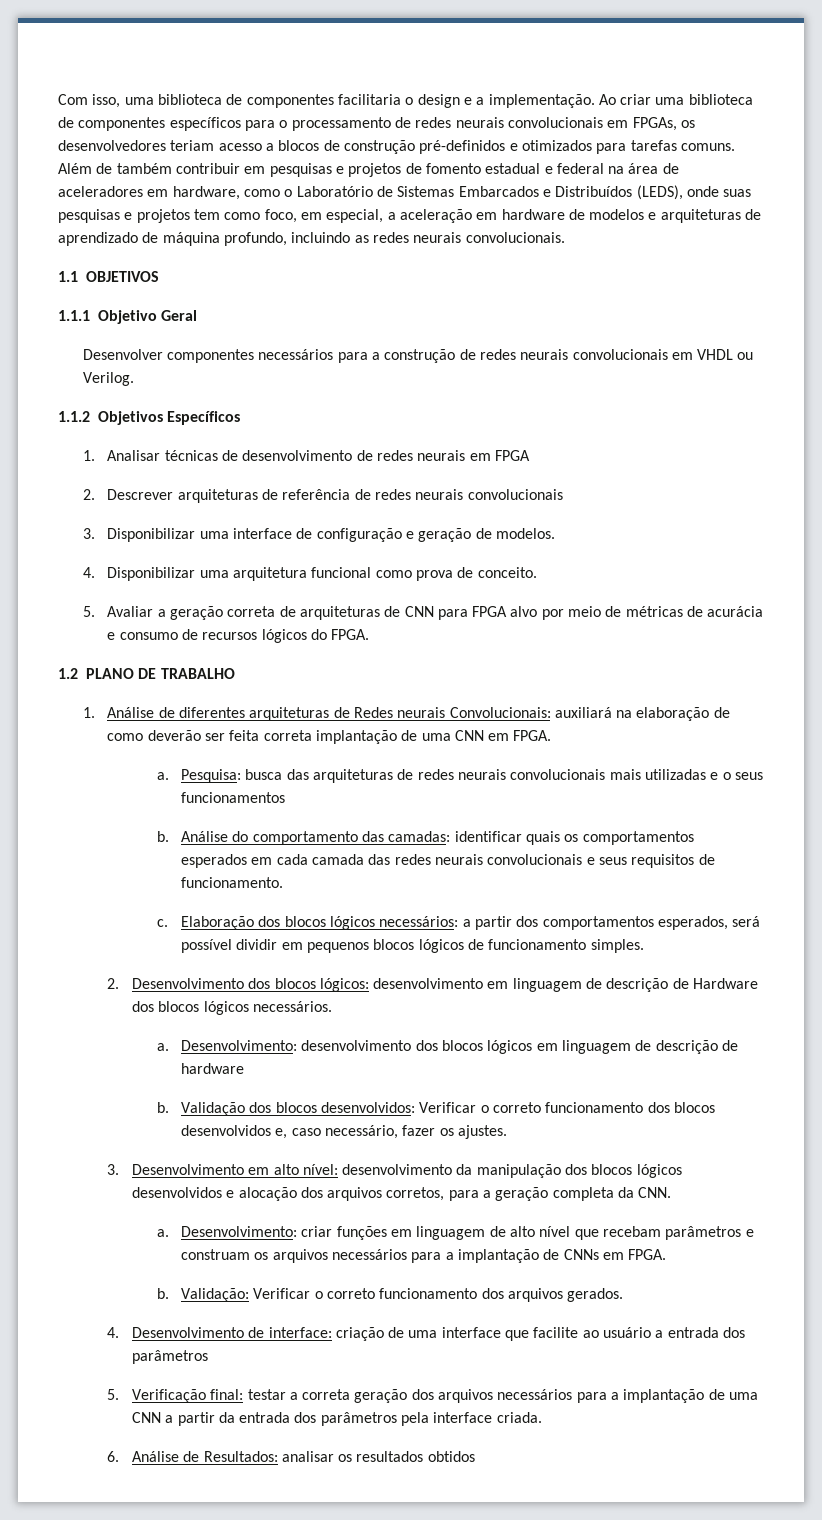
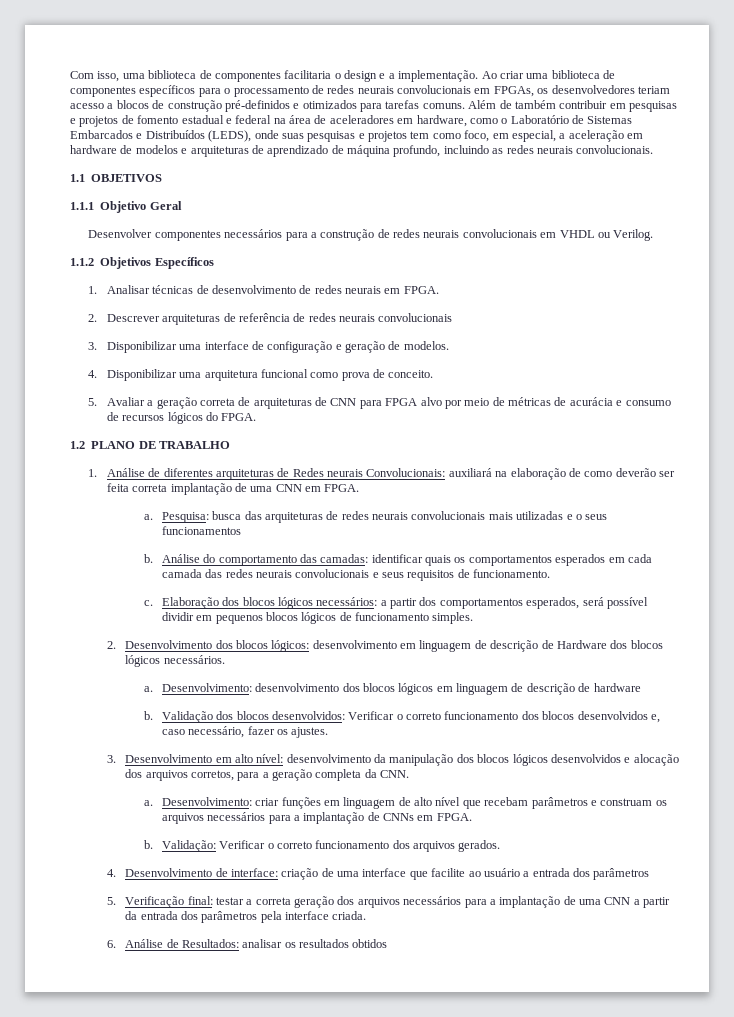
[494,450,530,461] FPGA -> [403,286,439,294] FPGA.

